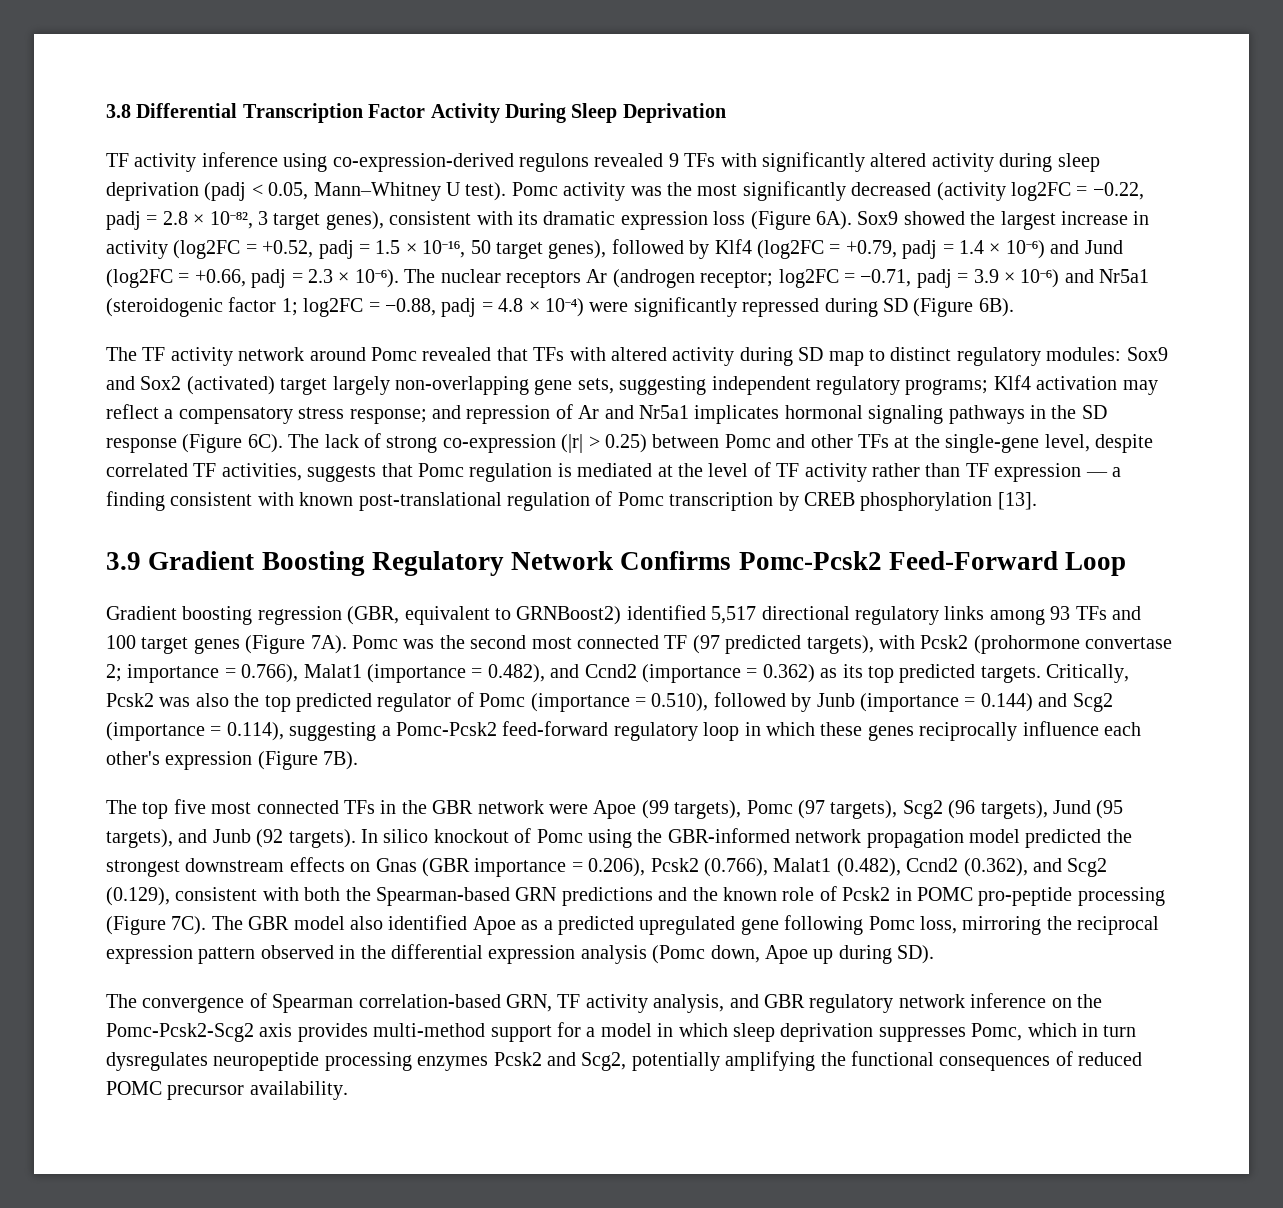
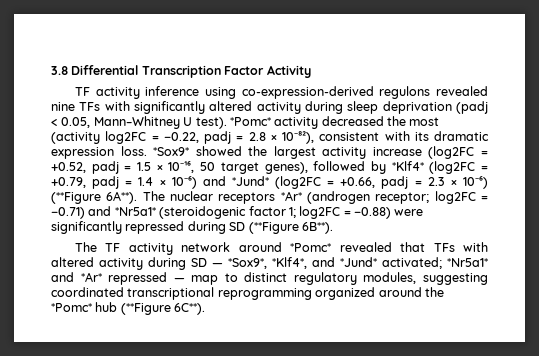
[504,103,726,123] During Sleep Deprivation -> (311, 71) none
[668,153,679,167] 9 -> [51,102,75,111] nine
[511,181,932,201] Pomc activity was the most significantly decreased -> [229,116,440,129] *Pomc* activity decreased the most
[209,211,384,230] 10⁻⁸², 3 target genes), -> [282,131,314,144] 10⁻⁸²),
[713,211,1150,230] [106,240,168,259] loss (Figure 6A). Sox9 showed the largest increase in activity -> [120,146,422,159] loss. *Sox9* showed the largest activity increase
[714,239,752,254] Klf4 -> [391,161,424,171] *Klf4*
[1084,240,1123,254] Jund -> [231,176,269,186] *Jund*
[354,269,399,288] 10⁻⁶). -> [462,176,488,189] [51,191,138,204] 10⁻⁶) (**Figure 6A**).
[586,269,608,283] Ar -> [280,191,302,201] *Ar*
[860,269,1150,288] −0.71, padj = 3.9 × 10⁻⁶) and Nr5a1 -> [51,206,156,219] −0.71) and *Nr5a1*
[385,298,584,317] −0.88, padj = 4.8 × 10⁻⁴) -> [354,207,391,219] −0.88)
[913,298,1014,317] (Figure 6B). -> [248,222,333,234] (**Figure 6B**).
[371,347,417,361] Pomc -> [290,243,332,252] *Pomc*
[828,347,1168,366] [106,375,1158,395] [106,404,1107,424] [106,433,1153,453] [106,462,1121,482] [106,491,1037,511] [106,551,1127,576] [106,605,1141,625] [106,635,1173,654] [106,664,1130,683] [106,692,1113,712] [106,721,1141,741] [106,751,359,770] [106,799,1124,819] [106,828,1132,848] [106,857,1108,877] [106,886,1165,906] [106,915,1160,935] [106,944,935,964] [106,993,1102,1013] [106,1022,1137,1042] [106,1051,1143,1071] [106,1081,348,1100] map to distinct regulatory modules: Sox9 and Sox2 (activated) target largely non-overlapping gene sets, suggesting independent regulatory programs; Klf4 activation may reflect a compensatory stress response; and repression of Ar and Nr5a1 implicates hormonal signaling pathways in the SD response (Figure 6C). The lack of strong co-expression (|r| > 0.25) between Pomc and other TFs at the single-gene level, despite correlated TF activities, suggests that Pomc regulation is mediated at the level of TF activity rather than TF expression — a finding consistent with known post-translational regulation of Pomc transcription by CREB phosphorylation [13]. // 3.9 Gradient Boosting Regulatory Network Confirms Pomc-Pcsk2 Feed-Forward Loop // Gradient boosting regression (GBR, equivalent to GRNBoost2) identified 5,517 directional regulatory links among 93 TFs and 100 target genes (Figure 7A). Pomc was the second most connected TF (97 predicted targets), with Pcsk2 (prohormone convertase 2; importance = 0.766), Malat1 (importance = 0.482), and Ccnd2 (importance = 0.362) as its top predicted targets. Critically, Pcsk2 was also the top predicted regulator of Pomc (importance = 0.510), followed by Junb (importance = 0.144) and Scg2 (importance = 0.114), suggesting a Pomc-Pcsk2 feed-forward regulatory loop in which these genes reciprocally influence each other's expression (Figure 7B). // The top five most connected TFs in the GBR network were Apoe (99 targets), Pomc (97 targets), Scg2 (96 targets), Jund (95 targets), and Junb (92 targets). In silico knockout of Pomc using the GBR-informed network propagation model predicted the strongest downstream effects on Gnas (GBR importance = 0.206), Pcsk2 (0.766), Malat1 (0.482), Ccnd2 (0.362), and Scg2 (0.129), consistent with both the Spearman-based GRN predictions and the known role of Pcsk2 in POMC pro-peptide processing (Figure 7C). The GBR model also identified Apoe as a predicted upregulated gene following Pomc loss, mirroring the reciprocal expression pattern observed in the differential expression analysis (Pomc down, Apoe up during SD). // The convergence of Spearman correlation-based GRN, TF activity analysis, and GBR regulatory network inference on the Pomc-Pcsk2-Scg2 axis provides multi-method support for a model in which sleep deprivation suppresses Pomc, which in turn dysregulates neuropeptide processing enzymes Pcsk2 and Scg2, potentially amplifying the functional consequences of reduced POMC precursor availability. -> [212,257,488,269] [51,272,488,285] [51,287,444,300] [51,302,206,315] — *Sox9*, *Klf4*, and *Jund* activated; *Nr5a1* and *Ar* repressed — map to distinct regulatory modules, suggesting coordinated transcriptional reprogramming organized around the *Pomc* hub (**Figure 6C**).

